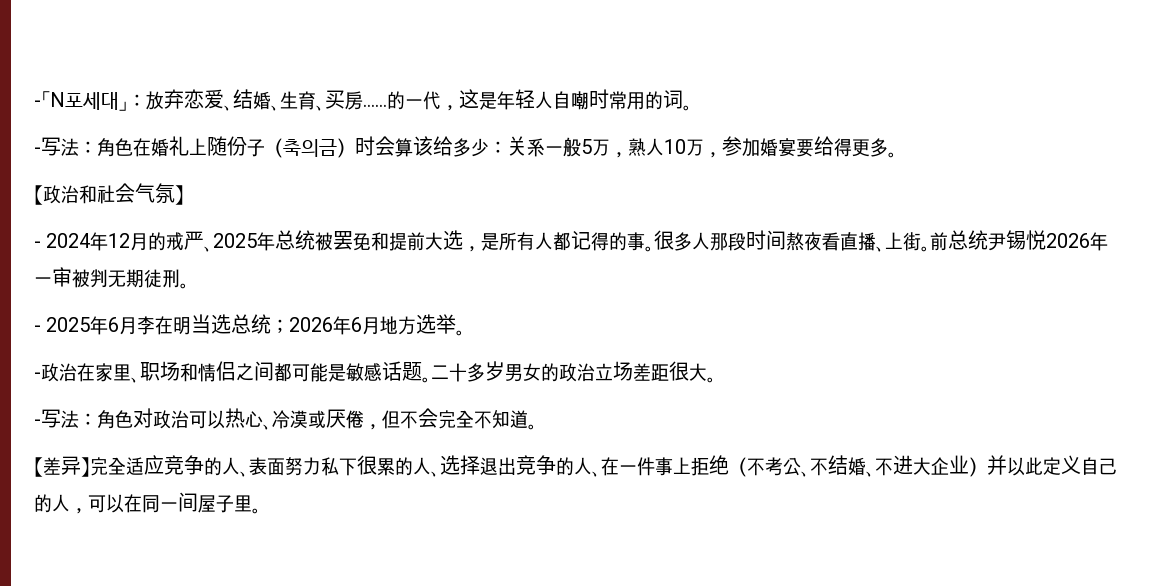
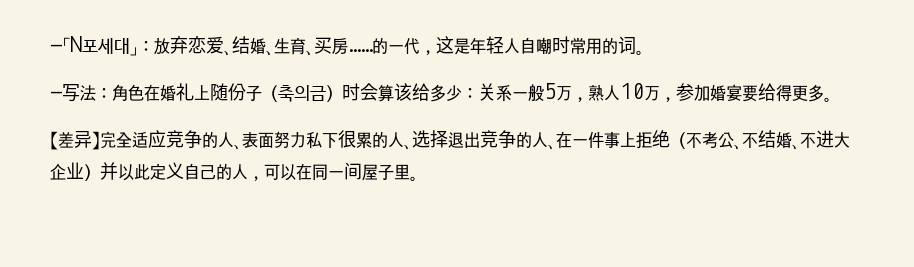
[34,183,184,205] [34,230,1109,252] [34,267,189,289] [34,314,466,336] [34,361,716,383] [34,408,537,430] // 【政治和社会气氛】 // - 2024年12月的戒严、2025年总统被罢免和提前大选，是所有人都记得的事。很多人那段时间熬夜看直播、上街。前总统尹锡悦2026年一审被判无期徒刑。 // - 2025年6月李在明当选总统；2026年6月地方选举。 // -政治在家里、职场和情侣之间都可能是敏感话题。二十多岁男女的政治立场差距很大。 // -写法：角色对政治可以热心、冷漠或厌倦，但不会完全不知道。 -> (832, 99) none

